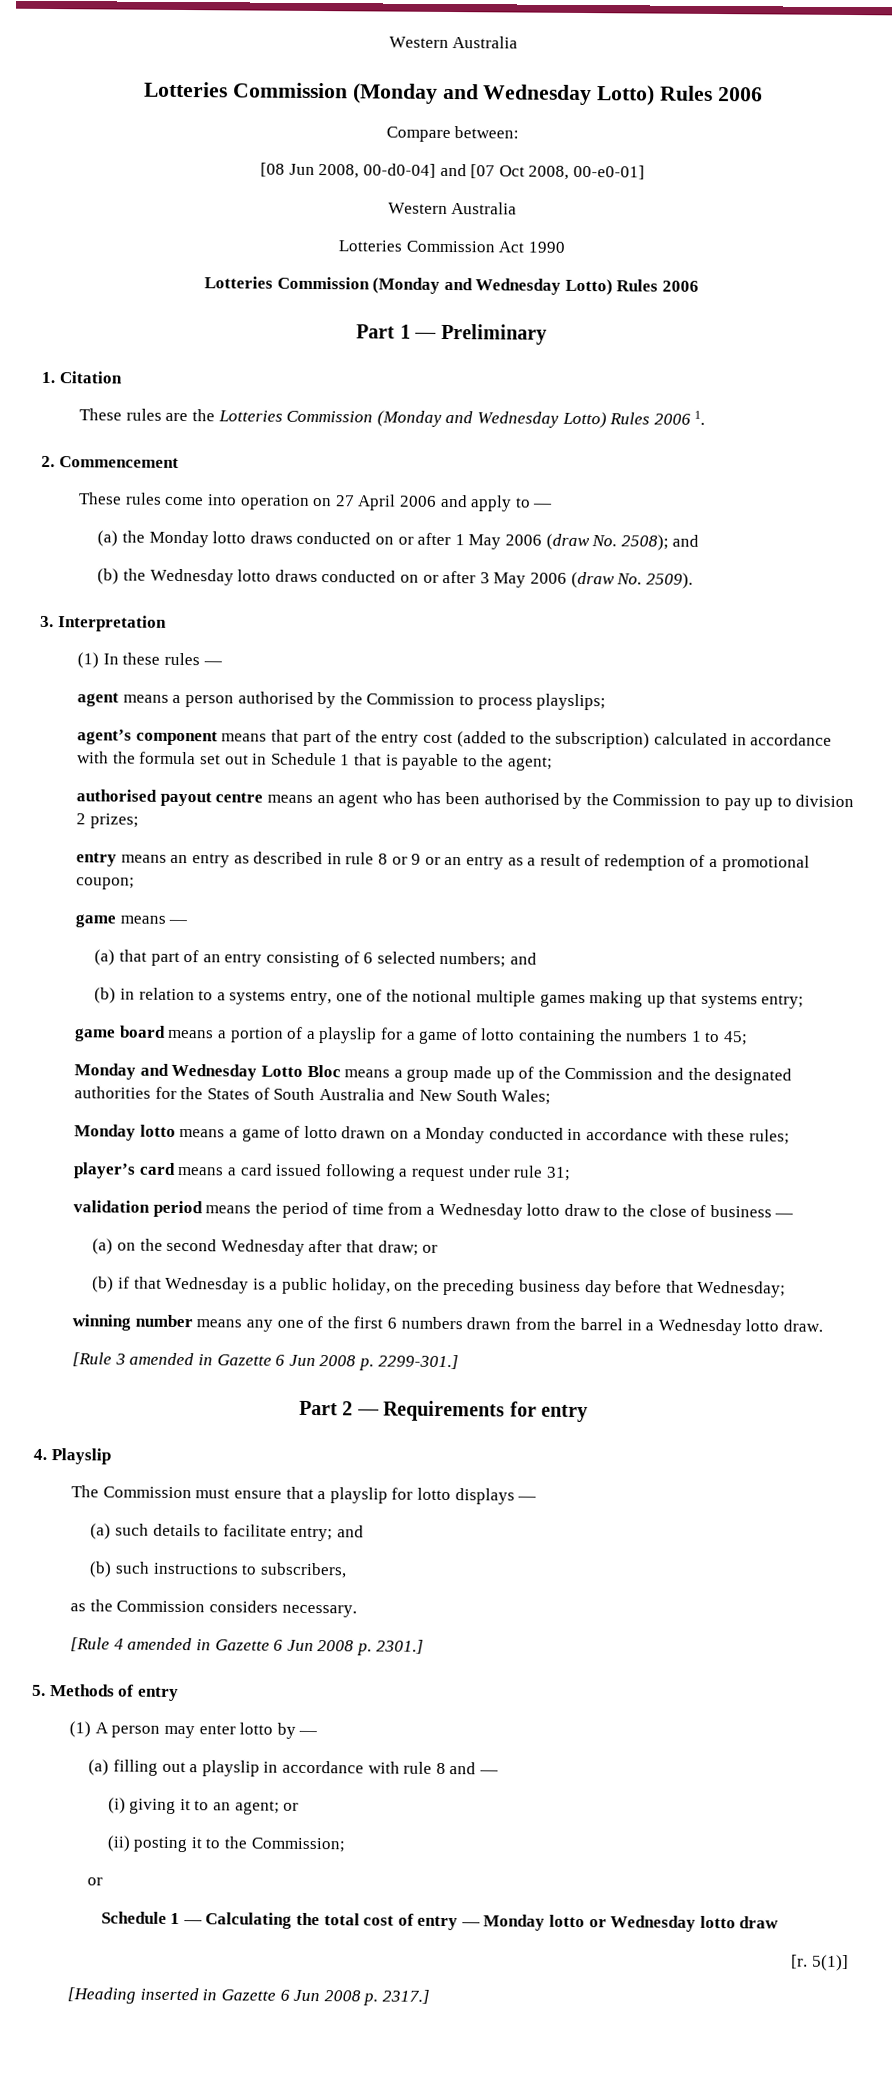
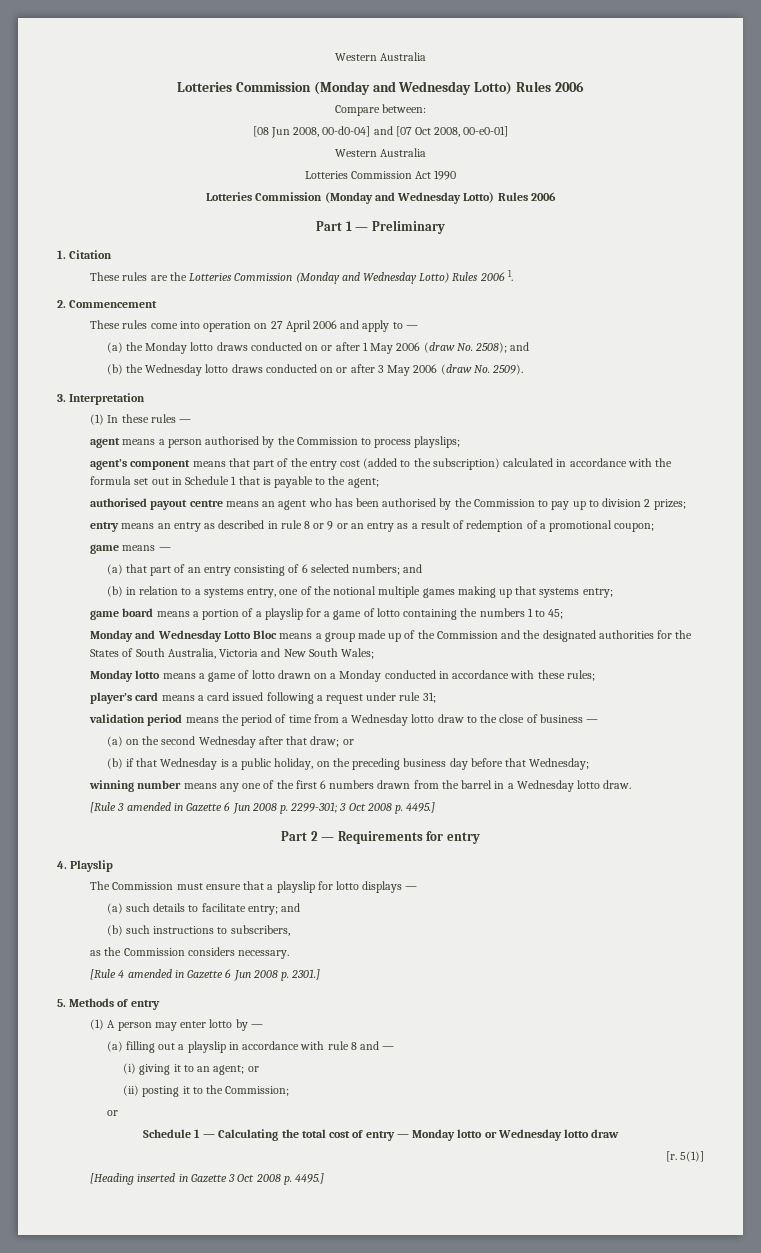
[318,1088,385,1101] Australia -> [167,648,259,659] Australia, Victoria
[377,1354,459,1370] 2299-301.] -> [290,802,436,814] 2299-301; 3 Oct 2008 p. 4495.]
[279,1989,430,2006] 6 Jun 2008 p. 2317.] -> [228,1173,324,1185] 3 Oct 2008 p. 4495.]

